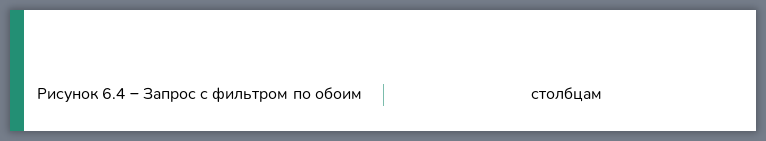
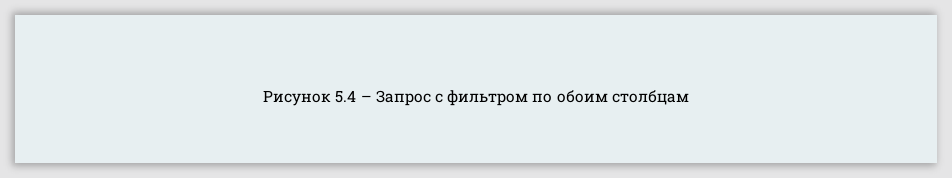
[102,88,126,99] 6.4 -> [335,90,357,103] 5.4

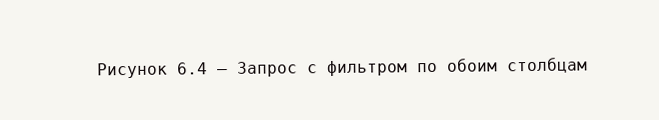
[335,90,357,103] 5.4 -> [176,62,208,75] 6.4

